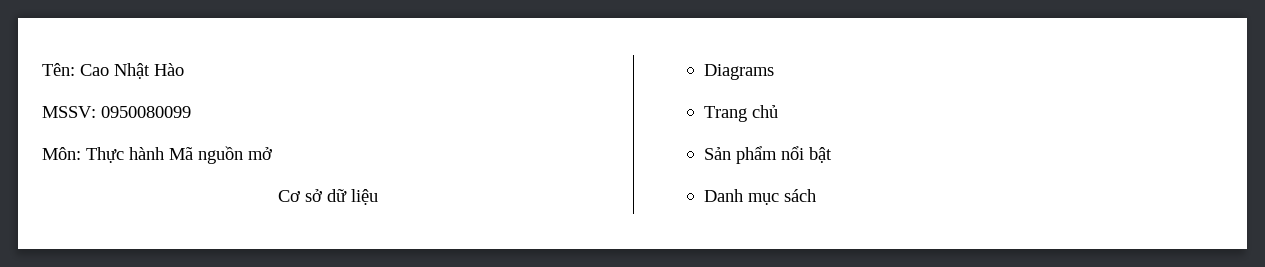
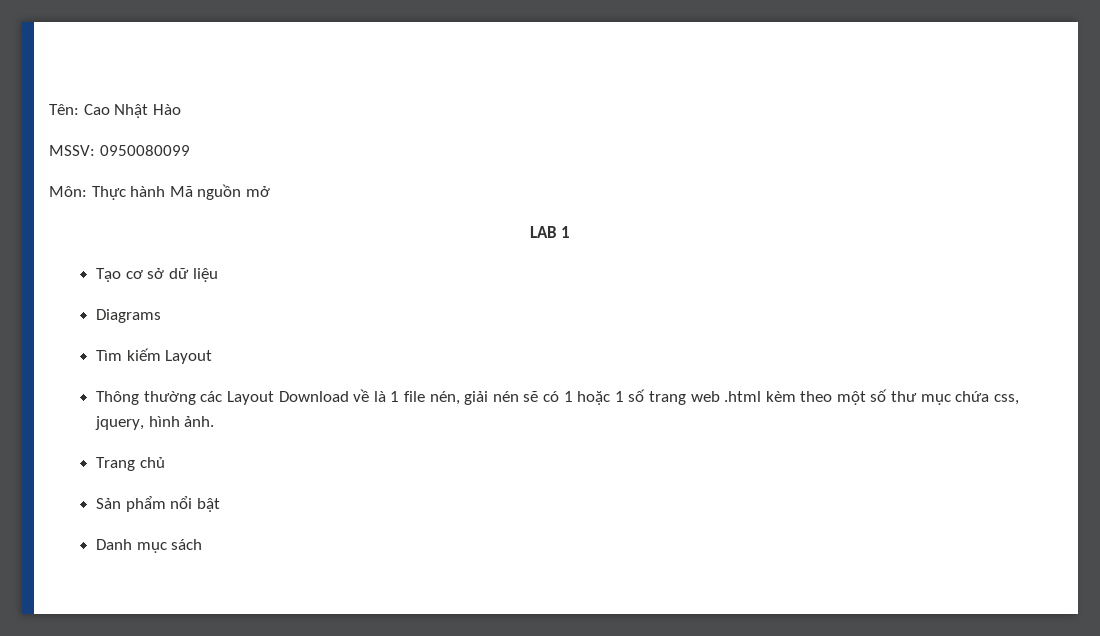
[277,190,300,202] Cơ -> [529,226,571,238] [96,268,143,282] LAB 1 // Tạo cơ
(774, 72) none -> [96,348,213,364] [96,389,1019,405] [95,416,215,430] // Tìm kiếm Layout // Thông thường các Layout Download về là 1 file nén, giải nén sẽ có 1 hoặc 1 số trang web .html kèm theo một số thư mục chứa css, jquery, hình ảnh.

